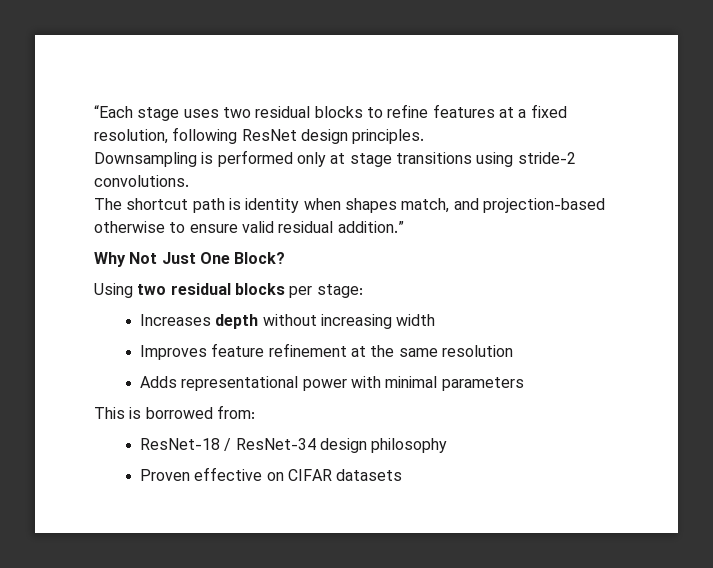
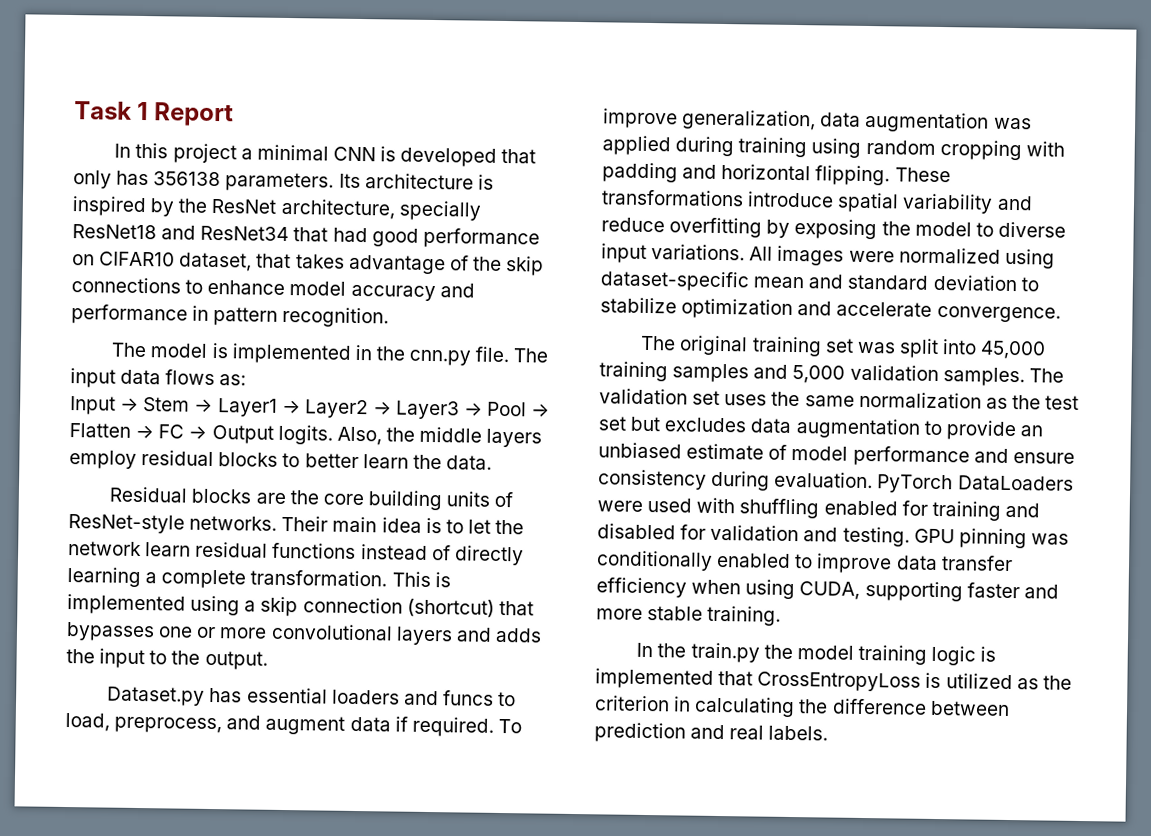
[94,104,567,121] [94,127,425,144] [94,150,576,167] [94,175,189,187] [94,198,605,213] [94,221,404,233] [94,252,286,267] [94,283,363,298] [140,314,436,329] [140,343,514,360] [140,376,524,391] [94,405,255,419] [140,438,448,453] [140,467,403,481] “Each stage uses two residual blocks to refine features at a fixed resolution, following ResNet design principles. // Downsampling is performed only at stage transitions using stride-2 convolutions. // The shortcut path is identity when shapes match, and projection-based otherwise to ensure valid residual addition.” // Why Not Just One Block? // Using two residual blocks per stage: // Increases depth without increasing width // Improves feature refinement at the same resolution // Adds representational power with minimal parameters // This is borrowed from: // ResNet-18 / ResNet-34 design philosophy // Proven effective on CIFAR datasets -> [74,101,234,127] [114,142,537,167] [73,170,494,192] [72,196,481,221] [72,224,540,249] [72,251,545,276] [71,277,475,302] [71,304,390,328] [111,342,549,366] [70,368,247,388] [70,396,551,420] [69,423,543,448] [69,450,492,470] [109,486,514,511] [68,514,525,535] [68,541,524,566] [67,567,451,589] [67,594,534,618] [66,622,542,646] [66,648,268,670] [107,686,517,707] [65,713,522,737] [603,108,1032,133] [602,135,1065,161] [602,162,951,186] [601,189,1033,214] [601,217,1066,240] [601,243,1055,269] [600,270,1039,292] [600,297,1061,323] [640,335,1047,360] [599,361,1064,387] [599,388,1080,410] [598,416,1043,441] [598,442,1075,467] [598,469,1074,494] [597,497,1040,521] [597,523,1069,549] [596,550,1013,574] [596,577,1059,602] [596,605,782,626] [636,642,997,666] [595,668,1072,692] [594,695,1010,718] [594,722,829,743] Task 1 Report // In this project a minimal CNN is developed that only has 356138 parameters. Its architecture is inspired by the ResNet architecture, specially ResNet18 and ResNet34 that had good performance on CIFAR10 dataset, that takes advantage of the skip connections to enhance model accuracy and performance in pattern recognition. // The model is implemented in the cnn.py file. The input data flows as: // Input → Stem → Layer1 → Layer2 → Layer3 → Pool → Flatten → FC → Output logits. Also, the middle layers employ residual blocks to better learn the data. // Residual blocks are the core building units of ResNet-style networks. Their main idea is to let the network learn residual functions instead of directly learning a complete transformation. This is implemented using a skip connection (shortcut) that bypasses one or more convolutional layers and adds the input to the output. // Dataset.py has essential loaders and funcs to load, preprocess, and augment data if required. To improve generalization, data augmentation was applied during training using random cropping with padding and horizontal flipping. These transformations introduce spatial variability and reduce overfitting by exposing the model to diverse input variations. All images were normalized using dataset-specific mean and standard deviation to stabilize optimization and accelerate convergence. // The original training set was split into 45,000 training samples and 5,000 validation samples. The validation set uses the same normalization as the test set but excludes data augmentation to provide an unbiased estimate of model performance and ensure consistency during evaluation. PyTorch DataLoaders were used with shuffling enabled for training and disabled for validation and testing. GPU pinning was conditionally enabled to improve data transfer efficiency when using CUDA, supporting faster and more stable training. // In the train.py the model training logic is implemented that CrossEntropyLoss is utilized as the criterion in calculating the difference between prediction and real labels.

